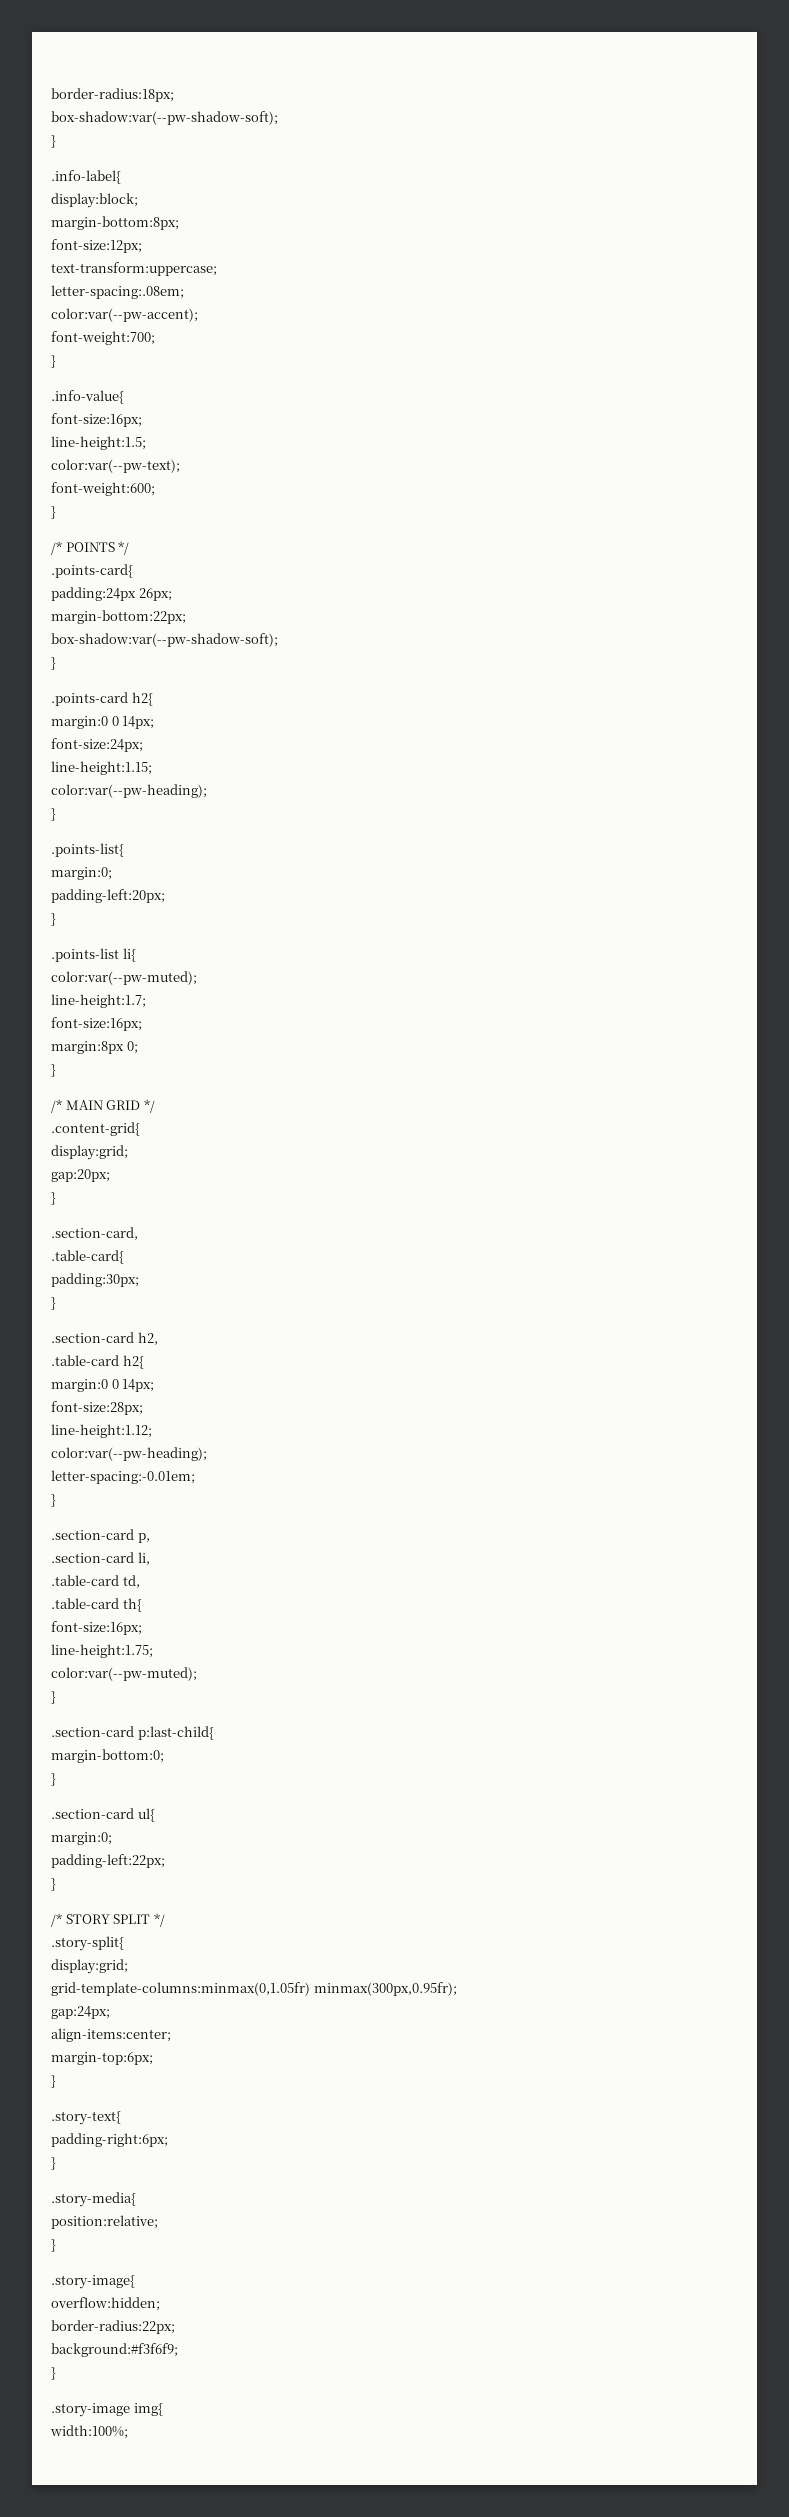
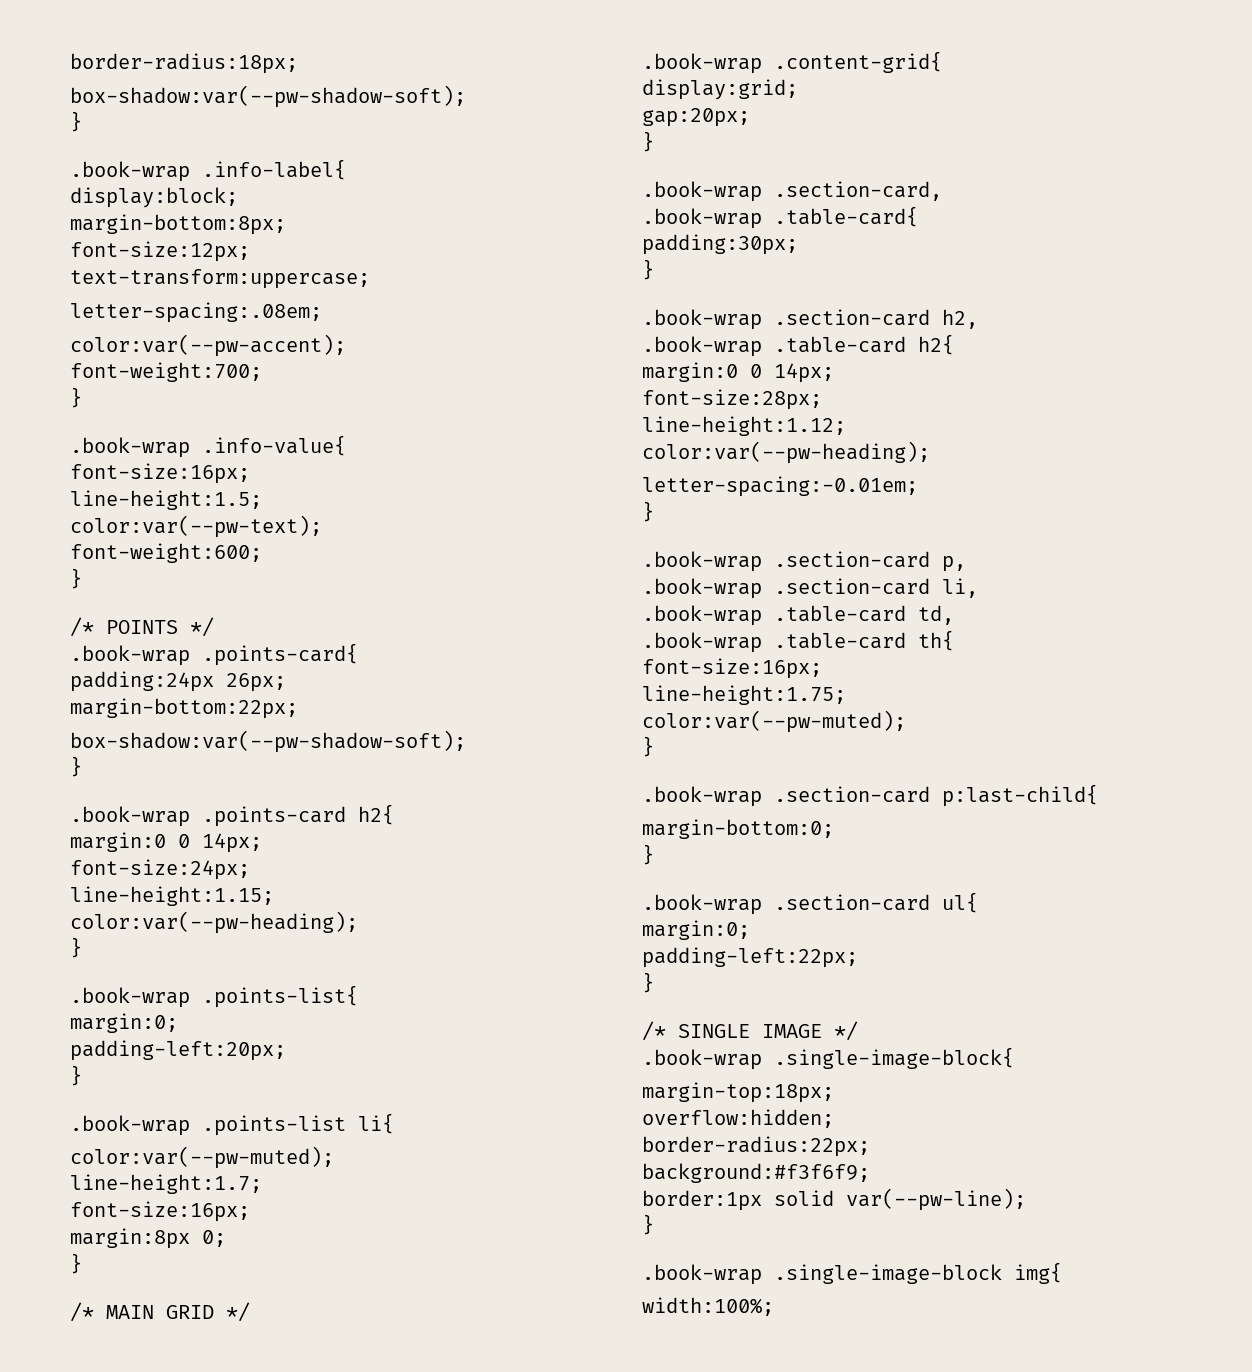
(56, 141) none -> [70,161,190,182] .book-wrap
(56, 361) none -> [70,437,190,458] .book-wrap
(130, 548) none -> [70,645,190,666] .book-wrap
(56, 663) none -> [70,806,190,827] .book-wrap
(56, 814) none -> [70,987,190,1008] .book-wrap
(56, 919) none -> [70,1115,190,1136] .book-wrap
(155, 1106) none -> [642,53,762,74] .book-wrap
(56, 1198) none -> [642,181,762,202] .book-wrap
(138, 1233) none -> [642,208,762,229] .book-wrap
(56, 1303) none -> [642,309,762,330] .book-wrap
(158, 1338) none -> [642,336,762,357] .book-wrap
(56, 1500) none -> [642,551,762,572] .book-wrap
(150, 1538) none -> [642,578,762,599] .book-wrap
(150, 1558) none -> [642,605,762,626] .book-wrap
(140, 1581) none -> [642,632,762,653] .book-wrap
(56, 1697) none -> [642,786,762,807] .book-wrap
(56, 1779) none -> [642,894,762,915] .book-wrap
[65,1913,165,1927] [51,1936,124,1951] [51,1959,128,1974] [51,1982,457,1996] [51,2006,110,2019] [51,2028,171,2042] [51,2052,153,2065] [51,2075,56,2088] [51,2111,121,2125] [51,2133,168,2147] [51,2157,56,2170] [51,2192,136,2207] [51,2215,158,2229] [51,2239,56,2252] [51,2275,135,2289] STORY SPLIT */ // .story-split{ // display:grid; // grid-template-columns:minmax(0,1.05fr) minmax(300px,0.95fr); // gap:24px; // align-items:center; // margin-top:6px; // } // .story-text{ // padding-right:6px; // } // .story-media{ // position:relative; // } // .story-image{ -> [678,1021,858,1041] [642,1047,1014,1070] [642,1082,834,1103] SINGLE IMAGE */ // .book-wrap .single-image-block{ // margin-top:18px;
[51,2367,56,2380] [51,2403,130,2417] // } // .story-image -> [642,1188,1026,1211] [642,1214,654,1235] [642,1264,1002,1285] // border:1px solid var(--pw-line); // } // .book-wrap .single-image-block

